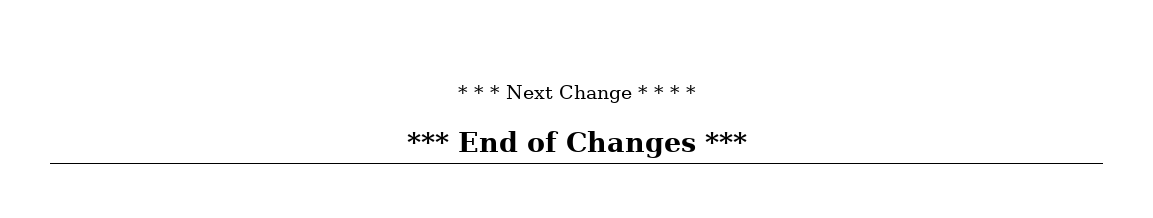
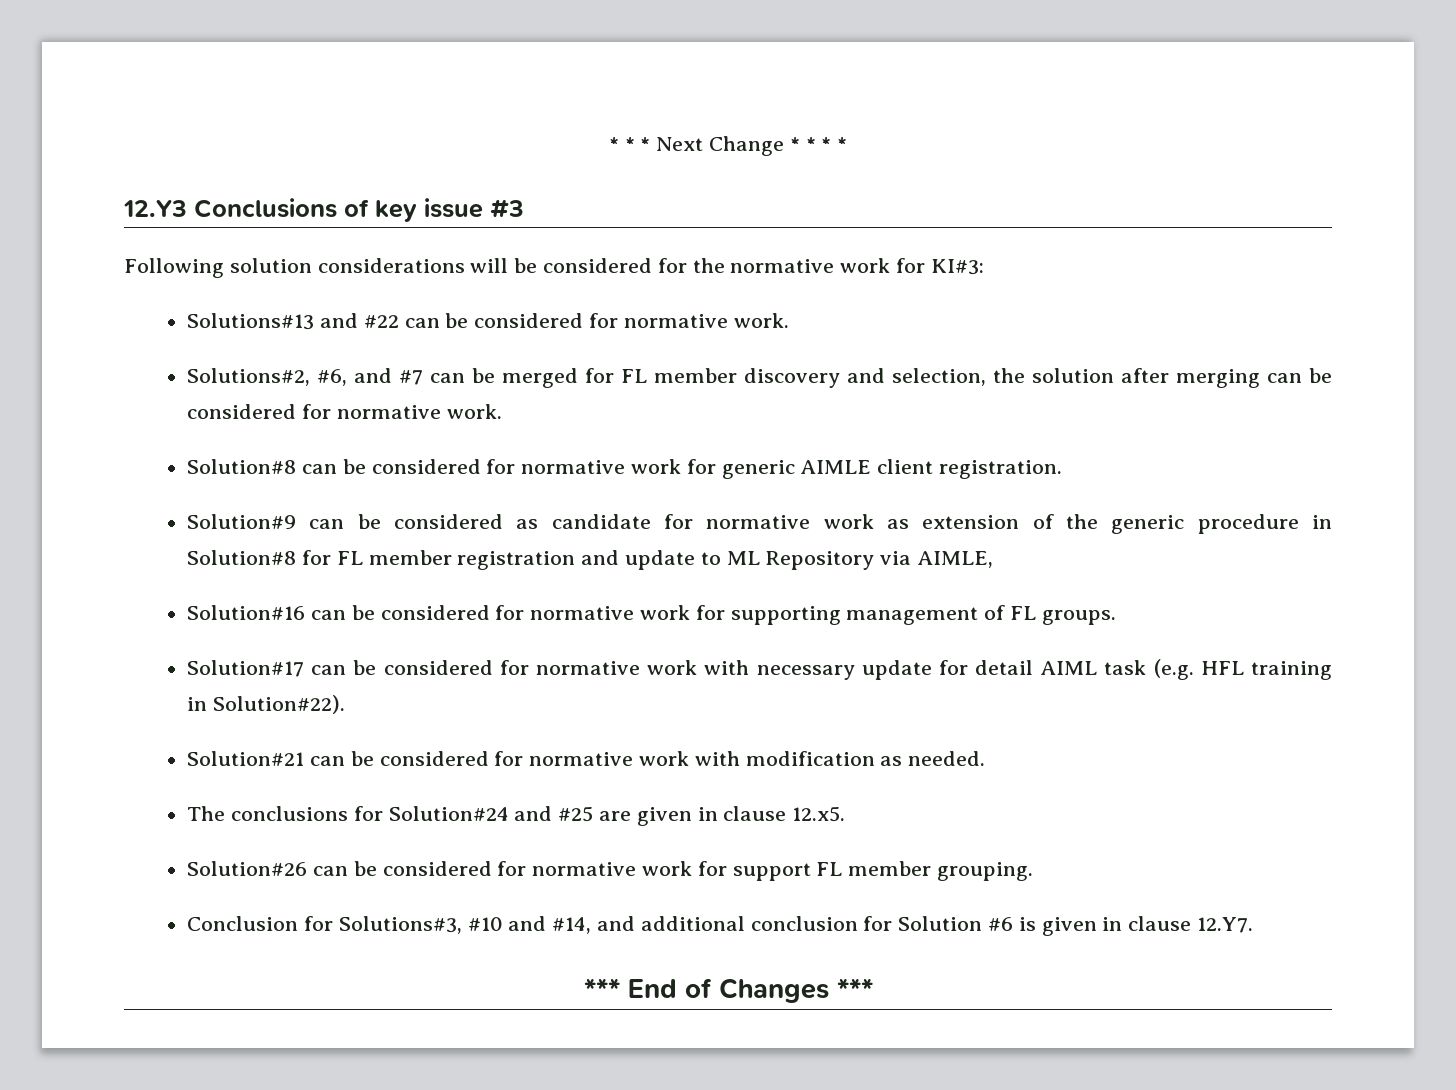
(696, 92) none -> [123,198,524,222] [124,258,984,278] [187,313,789,330] [187,368,1332,388] [187,404,502,419] [187,459,1062,479] [187,514,1332,534] [187,550,993,570] [187,605,1116,625] [187,659,1332,680] [187,695,345,714] [187,751,986,766] [187,806,846,826] [187,861,1033,881] [187,916,1253,936] // 12.Y3 Conclusions of key issue #3 // Following solution considerations will be considered for the normative work for KI#3: // Solutions#13 and #22 can be considered for normative work. // Solutions#2, #6, and #7 can be merged for FL member discovery and selection, the solution after merging can be considered for normative work. // Solution#8 can be considered for normative work for generic AIMLE client registration. // Solution#9 can be considered as candidate for normative work as extension of the generic procedure in Solution#8 for FL member registration and update to ML Repository via AIMLE, // Solution#16 can be considered for normative work for supporting management of FL groups. // Solution#17 can be considered for normative work with necessary update for detail AIML task (e.g. HFL training in Solution#22). // Solution#21 can be considered for normative work with modification as needed. // The conclusions for Solution#24 and #25 are given in clause 12.x5. // Solution#26 can be considered for normative work for support FL member grouping. // Conclusion for Solutions#3, #10 and #14, and additional conclusion for Solution #6 is given in clause 12.Y7.

